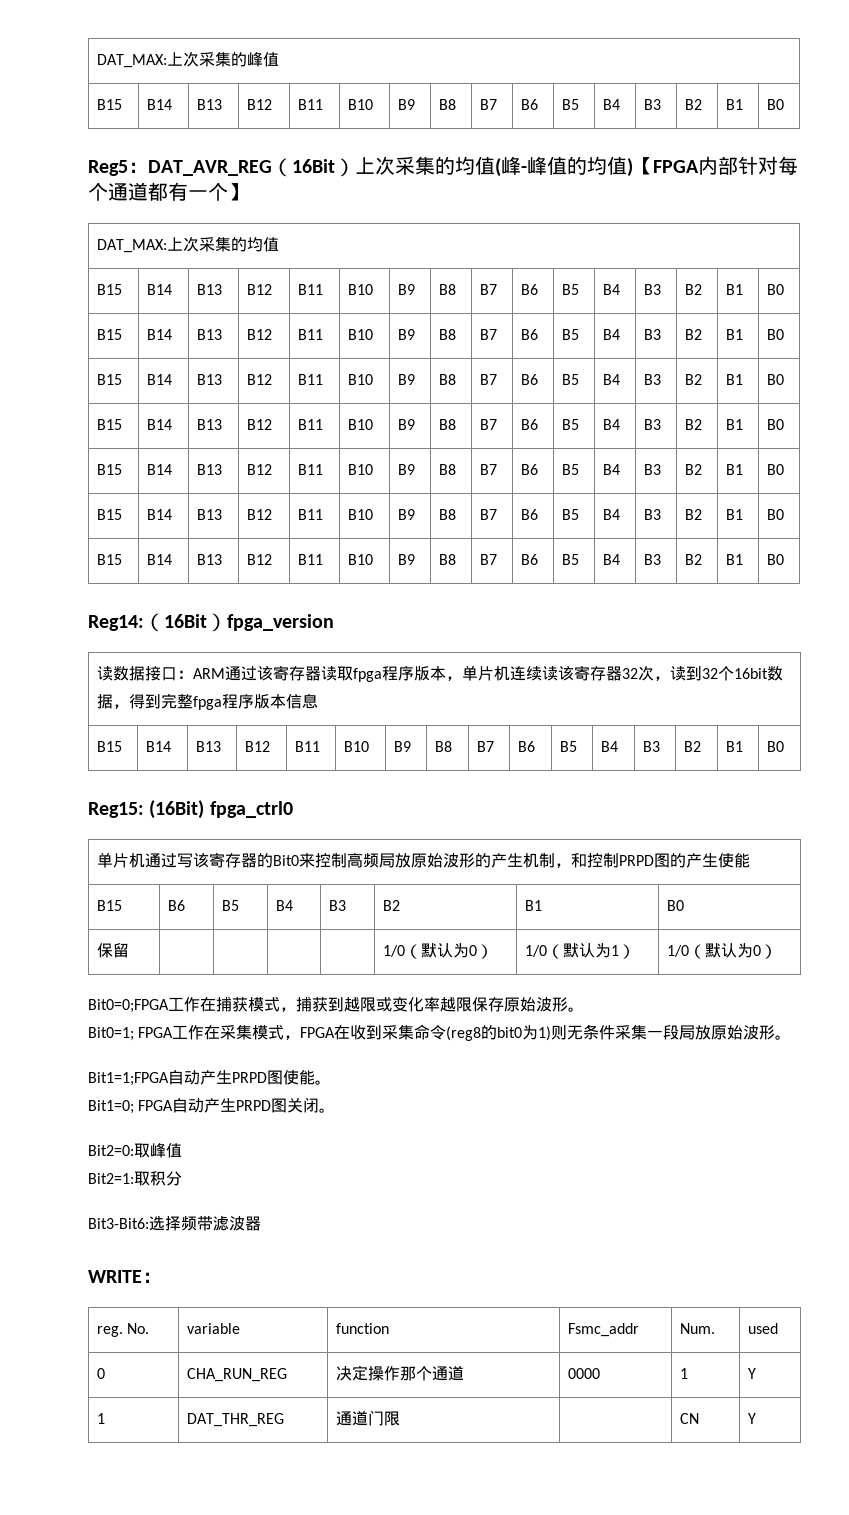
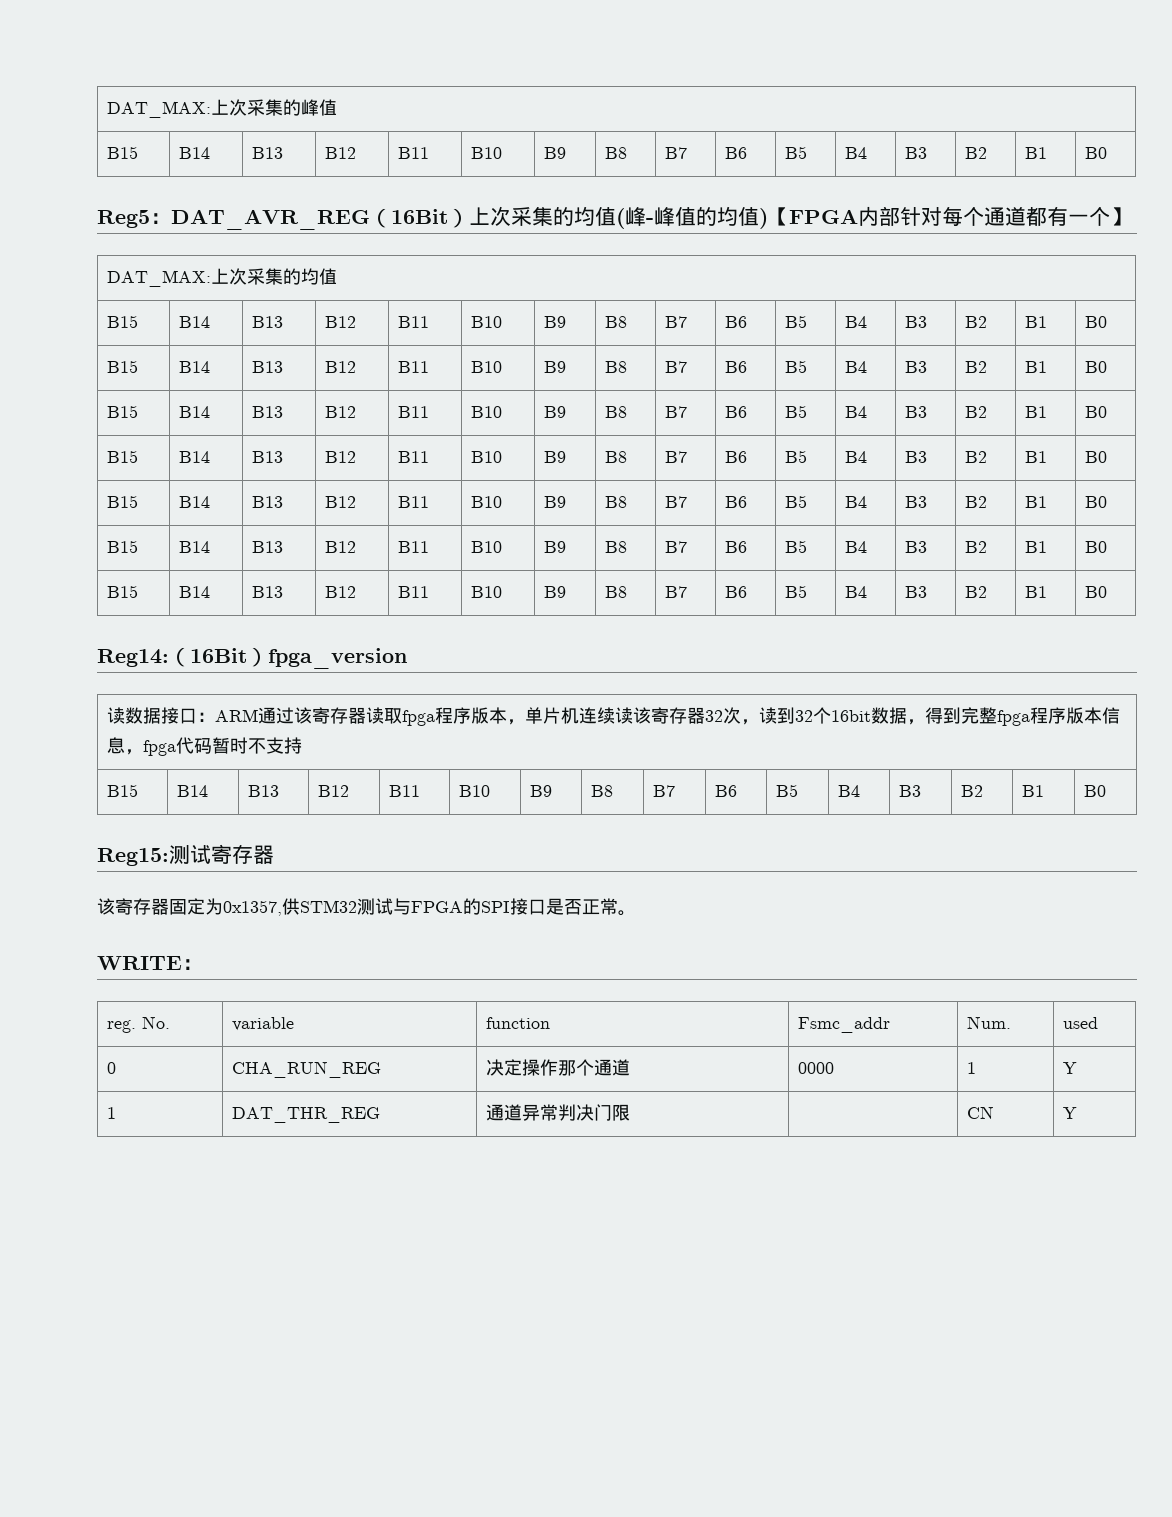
(318, 701) none -> [124,737,302,756] ，fpga代码暂时不支持
[149,800,293,819] [96,852,750,868] [96,900,122,911] [167,900,185,911] [221,900,239,911] [275,900,293,911] [328,900,346,911] [382,900,400,911] [524,900,542,911] [666,900,684,911] [96,943,129,958] [382,943,493,959] [524,943,635,959] [666,943,777,959] [88,996,584,1013] [88,1024,792,1041] [88,1070,331,1086] [88,1097,336,1114] [88,1143,182,1158] [88,1171,182,1186] [88,1215,261,1231] (16Bit) fpga_ctrl0 // 单片机通过写该寄存器的Bit0来控制高频局放原始波形的产生机制，和控制PRPD图的产生使能 // B15 | B6 | B5 | B4 | B3 | B2 | B1 | B0 // 保留 | | | | | 1/0（默认为0） | 1/0（默认为1） | 1/0（默认为0） // Bit0=0;FPGA工作在捕获模式，捕获到越限或变化率越限保存原始波形。 // Bit0=1; FPGA工作在采集模式，FPGA在收到采集命令(reg8的bit0为1)则无条件采集一段局放原始波形。 // Bit1=1;FPGA自动产生PRPD图使能。 // Bit1=0; FPGA自动产生PRPD图关闭。 // Bit2=0:取峰值 // Bit2=1:取积分 // Bit3-Bit6:选择频带滤波器 -> [169,844,274,864] [97,898,636,916] 测试寄存器 // 该寄存器固定为0x1357,供STM32测试与FPGA的SPI接口是否正常。
(368, 1418) none -> [521,1104,594,1121] 异常判决

